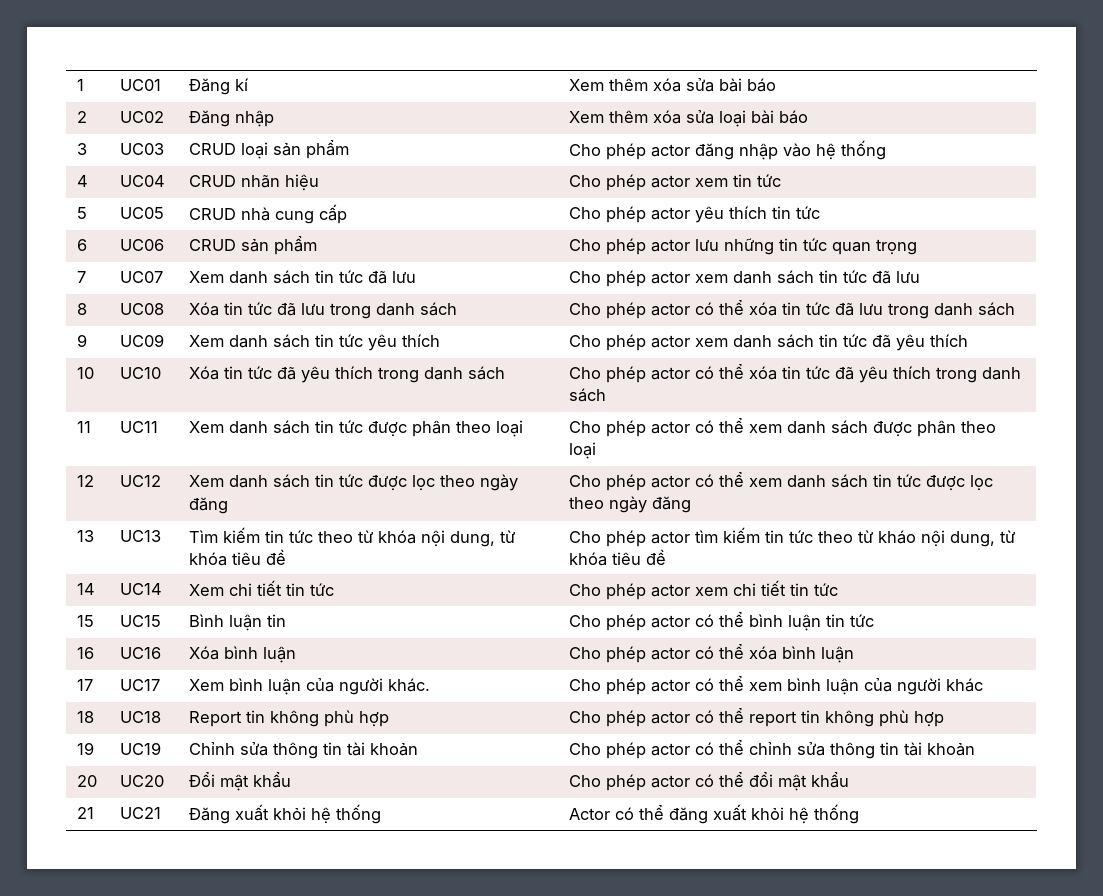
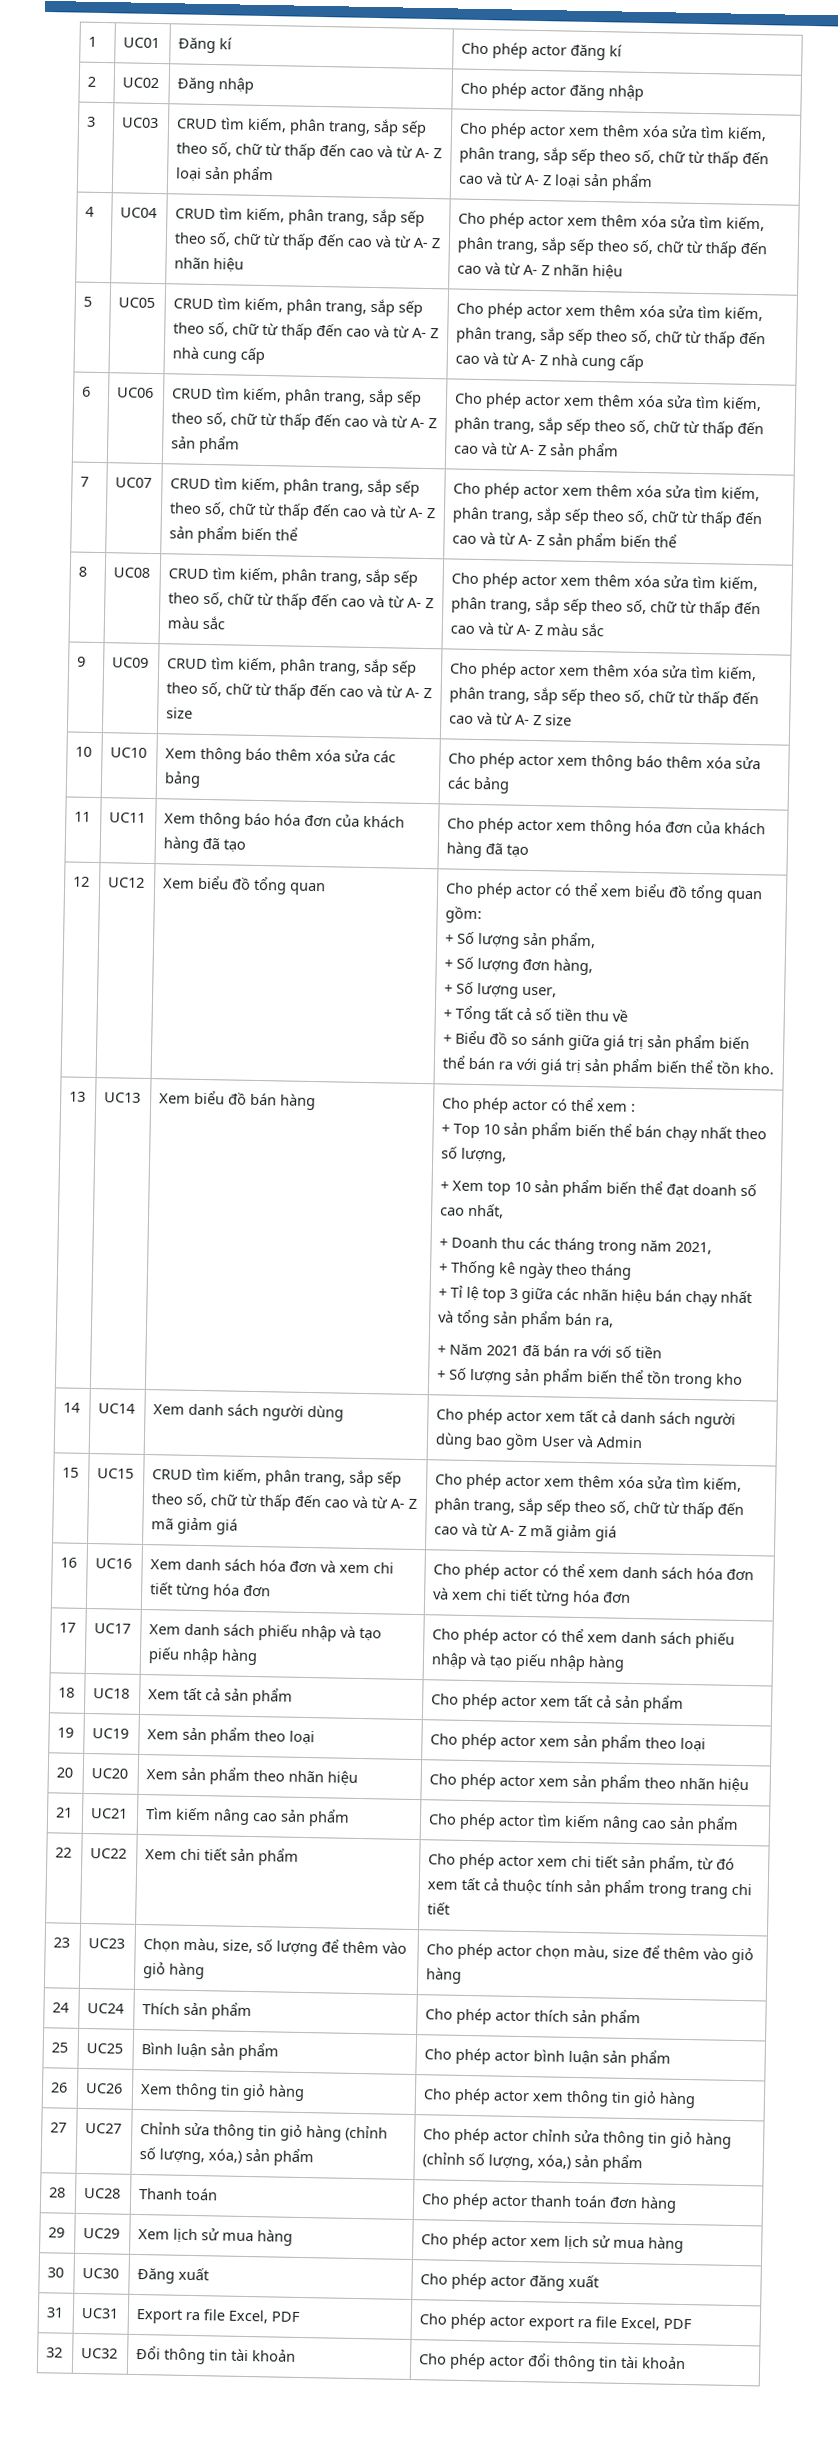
[569,78,777,92] [77,111,88,123] [120,111,165,123] [189,110,275,127] [569,110,809,127] [77,143,88,155] [120,143,165,155] [189,143,237,155] Xem thêm xóa sửa bài báo // 2 | UC02 | Đăng nhập | Xem thêm xóa sửa loại bài báo // 3 | UC03 | CRUD -> [461,42,623,61] [87,76,97,87] [122,77,160,89] [177,77,255,94] [460,82,645,101] [86,116,97,127] [121,117,160,129] [176,117,428,137] [176,142,443,160] Cho phép actor đăng kí // 2 | UC02 | Đăng nhập | Cho phép actor đăng nhập // 3 | UC03 | CRUD tìm kiếm, phân trang, sắp sếp theo số, chữ từ thấp đến cao và từ A- Z
[695,140,887,160] [77,175,89,187] [120,175,166,187] [189,174,320,191] [569,174,782,191] [77,207,88,219] [120,207,165,219] [189,208,237,220] đăng nhập vào hệ thống // 4 | UC04 | CRUD nhãn hiệu | Cho phép actor xem tin tức // 5 | UC05 | CRUD -> [568,124,768,142] [459,146,770,168] [459,172,654,192] [85,206,95,217] [120,207,158,219] [175,207,426,227] [174,231,442,250] [174,257,245,273] [458,212,766,232] [457,236,768,258] [457,262,624,280] [83,296,93,307] [118,297,156,309] [173,297,424,317] [173,321,440,340] xem thêm xóa sửa tìm kiếm, phân trang, sắp sếp theo số, chữ từ thấp đến cao và từ A- Z loại sản phẩm // 4 | UC04 | CRUD tìm kiếm, phân trang, sắp sếp theo số, chữ từ thấp đến cao và từ A- Z nhãn hiệu | Cho phép actor xem thêm xóa sửa tìm kiếm, phân trang, sắp sếp theo số, chữ từ thấp đến cao và từ A- Z nhãn hiệu // 5 | UC05 | CRUD tìm kiếm, phân trang, sắp sếp theo số, chữ từ thấp đến cao và từ A- Z
[695,206,821,223] [77,239,88,251] [120,239,165,251] [189,236,318,255] [569,238,918,255] [77,271,87,283] [120,271,164,283] [189,270,417,284] [569,270,921,287] [77,303,88,315] [120,303,165,315] [189,302,458,319] [569,300,1016,319] [77,334,88,347] [120,334,165,347] [189,334,441,351] [569,334,969,351] [77,367,95,379] [120,367,162,379] [189,366,506,383] [569,364,1022,383] [569,388,607,402] [77,421,92,433] [120,421,159,433] [189,420,524,437] [569,418,997,437] [569,442,597,459] [77,475,95,487] [120,475,162,487] [189,474,519,491] [189,497,229,514] [569,472,994,491] [569,496,692,513] [77,530,95,542] [120,530,162,542] [189,527,516,547] [189,549,287,566] yêu thích tin tức // 6 | UC06 | CRUD sản phẩm | Cho phép actor lưu những tin tức quan trọng // 7 | UC07 | Xem danh sách tin tức đã lưu | Cho phép actor xem danh sách tin tức đã lưu // 8 | UC08 | Xóa tin tức đã lưu trong danh sách | Cho phép actor có thể xóa tin tức đã lưu trong danh sách // 9 | UC09 | Xem danh sách tin tức yêu thích | Cho phép actor xem danh sách tin tức đã yêu thích // 10 | UC10 | Xóa tin tức đã yêu thích trong danh sách | Cho phép actor có thể xóa tin tức đã yêu thích trong danh sách // 11 | UC11 | Xem danh sách tin tức được phân theo loại | Cho phép actor có thể xem danh sách được phân theo loại // 12 | UC12 | Xem danh sách tin tức được lọc theo ngày đăng | Cho phép actor có thể xem danh sách tin tức được lọc theo ngày đăng // 13 | UC13 | Tìm kiếm tin tức theo từ khóa nội dung, từ khóa tiêu đề -> [565,304,764,322] [456,326,767,348] [455,352,645,371] [82,386,92,397] [117,387,155,398] [172,387,423,407] [171,411,438,430] [171,435,241,454] [454,392,763,412] [454,416,765,438] [454,442,620,461] [80,476,90,487] [115,477,153,488] [170,477,421,497] [169,501,437,520] [169,525,299,544] [453,482,761,502] [452,506,764,528] [452,532,678,551] [78,566,88,577] [113,567,151,578] [168,567,419,587] [168,591,435,610] [167,615,227,630] [451,572,759,592] [451,596,762,618] [450,621,605,637] [77,656,87,667] [112,657,150,668] [167,657,418,677] [166,681,433,700] [166,707,194,719] [450,662,758,682] [449,686,760,708] [449,711,573,726] [75,746,93,757] [110,747,148,758] [165,746,397,764] [164,771,202,788] [448,752,762,771] [447,776,511,794] [74,811,92,822] [109,812,147,823] [164,811,406,829] [163,836,247,853] [447,817,767,836] [446,841,530,859] [73,876,91,887] [108,877,146,888] [163,875,327,896] [445,882,764,904] [445,906,483,924] [445,931,597,951] [444,956,594,976] [444,981,558,999] [443,1005,629,1024] [443,1030,751,1053] [442,1055,775,1077] [69,1091,87,1102] [104,1092,142,1103] [159,1090,317,1111] [442,1096,637,1114] [441,1122,768,1143] [441,1146,508,1164] [440,1179,758,1198] [440,1203,505,1219] [439,1236,713,1255] [439,1260,633,1280] [438,1285,753,1307] [438,1309,615,1329] [437,1343,663,1359] [437,1367,744,1389] [63,1402,81,1413] [98,1403,136,1414] [153,1403,345,1422] [436,1407,737,1429] [435,1432,644,1451] [62,1467,80,1478] [97,1468,135,1479] [152,1467,403,1488] [151,1492,418,1511] [151,1517,239,1535] [435,1472,743,1492] [434,1497,745,1519] [434,1522,618,1542] [60,1557,78,1568] [95,1558,133,1569] [150,1558,395,1574] [150,1582,272,1600] [433,1562,755,1581] [433,1587,632,1606] [59,1622,77,1633] [94,1623,132,1634] [149,1623,383,1642] [148,1647,259,1666] [432,1627,736,1649] [431,1652,626,1672] [58,1687,76,1698] [93,1688,131,1699] [148,1687,294,1706] [431,1692,685,1713] [57,1727,75,1738] [92,1728,130,1739] [147,1727,316,1746] [430,1732,707,1753] [56,1767,74,1778] [91,1768,129,1779] [146,1767,359,1786] [429,1772,750,1794] [56,1807,74,1818] [90,1808,129,1819] [145,1807,351,1827] xem thêm xóa sửa tìm kiếm, phân trang, sắp sếp theo số, chữ từ thấp đến cao và từ A- Z nhà cung cấp // 6 | UC06 | CRUD tìm kiếm, phân trang, sắp sếp theo số, chữ từ thấp đến cao và từ A- Z sản phẩm | Cho phép actor xem thêm xóa sửa tìm kiếm, phân trang, sắp sếp theo số, chữ từ thấp đến cao và từ A- Z sản phẩm // 7 | UC07 | CRUD tìm kiếm, phân trang, sắp sếp theo số, chữ từ thấp đến cao và từ A- Z sản phẩm biến thể | Cho phép actor xem thêm xóa sửa tìm kiếm, phân trang, sắp sếp theo số, chữ từ thấp đến cao và từ A- Z sản phẩm biến thể // 8 | UC08 | CRUD tìm kiếm, phân trang, sắp sếp theo số, chữ từ thấp đến cao và từ A- Z màu sắc | Cho phép actor xem thêm xóa sửa tìm kiếm, phân trang, sắp sếp theo số, chữ từ thấp đến cao và từ A- Z màu sắc // 9 | UC09 | CRUD tìm kiếm, phân trang, sắp sếp theo số, chữ từ thấp đến cao và từ A- Z size | Cho phép actor xem thêm xóa sửa tìm kiếm, phân trang, sắp sếp theo số, chữ từ thấp đến cao và từ A- Z size // 10 | UC10 | Xem thông báo thêm xóa sửa các bảng | Cho phép actor xem thông báo thêm xóa sửa các bảng // 11 | UC11 | Xem thông báo hóa đơn của khách hàng đã tạo | Cho phép actor xem thông hóa đơn của khách hàng đã tạo // 12 | UC12 | Xem biểu đồ tổng quan | Cho phép actor có thể xem biểu đồ tổng quan gồm: // + Số lượng sản phẩm, // + Số lượng đơn hàng, // + Số lượng user, // + Tổng tất cả số tiền thu về // + Biểu đồ so sánh giữa giá trị sản phẩm biến thể bán ra với giá trị sản phẩm biến thể tồn kho. // 13 | UC13 | Xem biểu đồ bán hàng | Cho phép actor có thể xem : // + Top 10 sản phẩm biến thể bán chạy nhất theo số lượng, // + Xem top 10 sản phẩm biến thể đạt doanh số cao nhất, // + Doanh thu các tháng trong năm 2021, // + Thống kê ngày theo tháng // + Tỉ lệ top 3 giữa các nhãn hiệu bán chạy nhất và tổng sản phẩm bán ra, // + Năm 2021 đã bán ra với số tiền // + Số lượng sản phẩm biến thể tồn trong kho // 14 | UC14 | Xem danh sách người dùng | Cho phép actor xem tất cả danh sách người dùng bao gồm User và Admin // 15 | UC15 | CRUD tìm kiếm, phân trang, sắp sếp theo số, chữ từ thấp đến cao và từ A- Z mã giảm giá | Cho phép actor xem thêm xóa sửa tìm kiếm, phân trang, sắp sếp theo số, chữ từ thấp đến cao và từ A- Z mã giảm giá // 16 | UC16 | Xem danh sách hóa đơn và xem chi tiết từng hóa đơn | Cho phép actor có thể xem danh sách hóa đơn và xem chi tiết từng hóa đơn // 17 | UC17 | Xem danh sách phiếu nhập và tạo piếu nhập hàng | Cho phép actor có thể xem danh sách phiếu nhập và tạo piếu nhập hàng // 18 | UC18 | Xem tất cả sản phẩm | Cho phép actor xem tất cả sản phẩm // 19 | UC19 | Xem sản phẩm theo loại | Cho phép actor xem sản phẩm theo loại // 20 | UC20 | Xem sản phẩm theo nhãn hiệu | Cho phép actor xem sản phẩm theo nhãn hiệu // 21 | UC21 | Tìm kiếm nâng cao sản phẩm
[765,530,1016,547] [569,549,667,566] [77,583,96,595] [120,583,163,595] tin tức theo từ kháo nội dung, từ khóa tiêu đề // 14 | UC14 -> [602,1815,740,1834] [55,1847,73,1858] [90,1848,128,1859] nâng cao sản phẩm // 22 | UC22
[286,583,335,596] tin tức -> [230,1848,300,1866] sản phẩm
[790,583,839,596] [77,615,95,627] [120,615,162,627] [189,614,287,631] [569,612,875,631] [77,647,95,659] [120,647,162,659] [189,646,297,663] [569,644,855,663] [77,679,94,691] [120,679,161,691] [189,678,431,695] [569,676,984,695] [77,711,95,723] [120,711,162,723] [189,710,390,727] [569,708,945,727] [77,742,95,755] [120,742,162,755] [189,742,269,756] tin tức // 15 | UC15 | Bình luận tin | Cho phép actor có thể bình luận tin tức // 16 | UC16 | Xóa bình luận | Cho phép actor có thể xóa bình luận // 17 | UC17 | Xem bình luận của người khác. | Cho phép actor có thể xem bình luận của người khác // 18 | UC18 | Report tin không phù hợp | Cho phép actor có thể report tin không phù hợp // 19 | UC19 | Chỉnh sửa -> [621,1855,736,1874] [427,1877,753,1899] [427,1902,451,1915] [53,1937,71,1948] [88,1938,126,1949] [143,1937,408,1957] [143,1962,206,1980] [426,1942,755,1965] [426,1967,463,1984] [52,2002,70,2013] [87,2003,125,2014] [142,2002,253,2021] [425,2007,642,2028] [51,2042,69,2053] [86,2043,124,2054] [141,2042,280,2061] [424,2047,672,2068] [50,2082,69,2093] [85,2083,124,2094] [140,2082,306,2102] [423,2087,697,2109] [50,2122,68,2133] [85,2123,123,2134] [140,2122,389,2142] [139,2147,315,2167] [423,2127,733,2149] [422,2152,644,2173] [49,2187,67,2198] [84,2188,122,2199] [139,2187,219,2201] [421,2192,678,2213] [48,2227,66,2238] [83,2228,121,2239] [138,2228,294,2246] [421,2232,685,2254] [47,2267,65,2278] [82,2268,120,2279] [137,2267,210,2284] [420,2272,600,2291] [46,2307,65,2318] [81,2307,120,2319] [136,2309,301,2324] [419,2312,693,2332] [46,2347,64,2358] [81,2347,119,2359] [136,2345,162,2360] sản phẩm, từ đó xem tất cả thuộc tính sản phẩm trong trang chi tiết // 23 | UC23 | Chọn màu, size, số lượng để thêm vào giỏ hàng | Cho phép actor chọn màu, size để thêm vào giỏ hàng // 24 | UC24 | Thích sản phẩm | Cho phép actor thích sản phẩm // 25 | UC25 | Bình luận sản phẩm | Cho phép actor bình luận sản phẩm // 26 | UC26 | Xem thông tin giỏ hàng | Cho phép actor xem thông tin giỏ hàng // 27 | UC27 | Chỉnh sửa thông tin giỏ hàng (chỉnh số lượng, xóa,) sản phẩm | Cho phép actor chỉnh sửa thông tin giỏ hàng (chỉnh số lượng, xóa,) sản phẩm // 28 | UC28 | Thanh toán | Cho phép actor thanh toán đơn hàng // 29 | UC29 | Xem lịch sử mua hàng | Cho phép actor xem lịch sử mua hàng // 30 | UC30 | Đăng xuất | Cho phép actor đăng xuất // 31 | UC31 | Export ra file Excel, PDF | Cho phép actor export ra file Excel, PDF // 32 | UC32 | Đổi
[695,740,976,759] [77,775,98,787] [120,775,165,787] [189,772,292,791] [569,772,850,791] [77,807,95,819] [120,807,162,819] [189,804,382,824] [569,804,860,824] có thể chỉnh sửa thông tin tài khoản // 20 | UC20 | Đổi mật khẩu | Cho phép actor có thể đổi mật khẩu // 21 | UC21 | Đăng xuất khỏi hệ thống | Actor có thể đăng xuất khỏi hệ thống -> [528,2353,687,2372] đổi thông tin tài khoản

